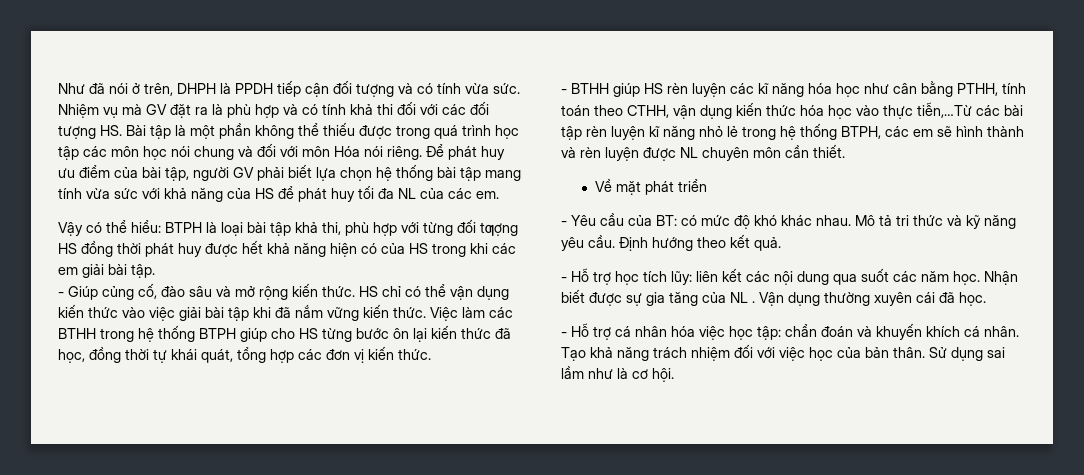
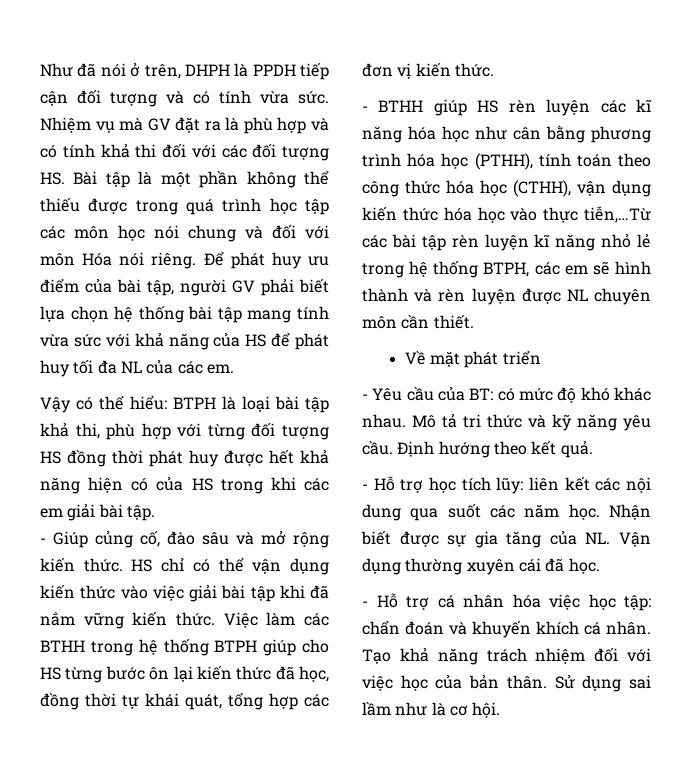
[480,222,518,236] tƣợng -> [282,425,330,440] tượng
[957,83,1026,96] [561,105,669,118] PTHH, tính toán theo CTHH, -> [591,126,651,143] [362,153,651,170] [362,180,571,197] phương trình hóa học (PTHH), tính toán theo công thức hóa học (CTHH),
[730,292,755,303] NL . -> [585,532,611,544] NL.

